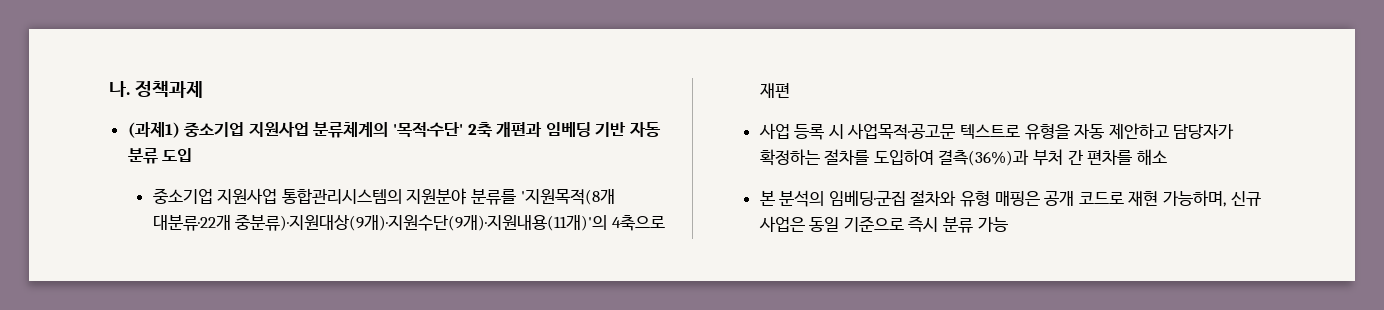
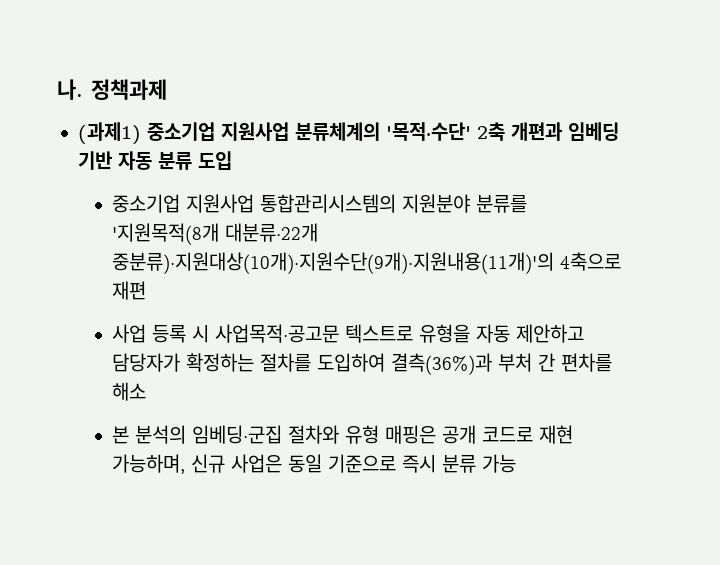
[235,214,608,231] 중분류)·지원대상(9개)·지원수단(9개)·지원내용(11개)'의 -> [112,252,555,274] 중분류)·지원대상(10개)·지원수단(9개)·지원내용(11개)'의

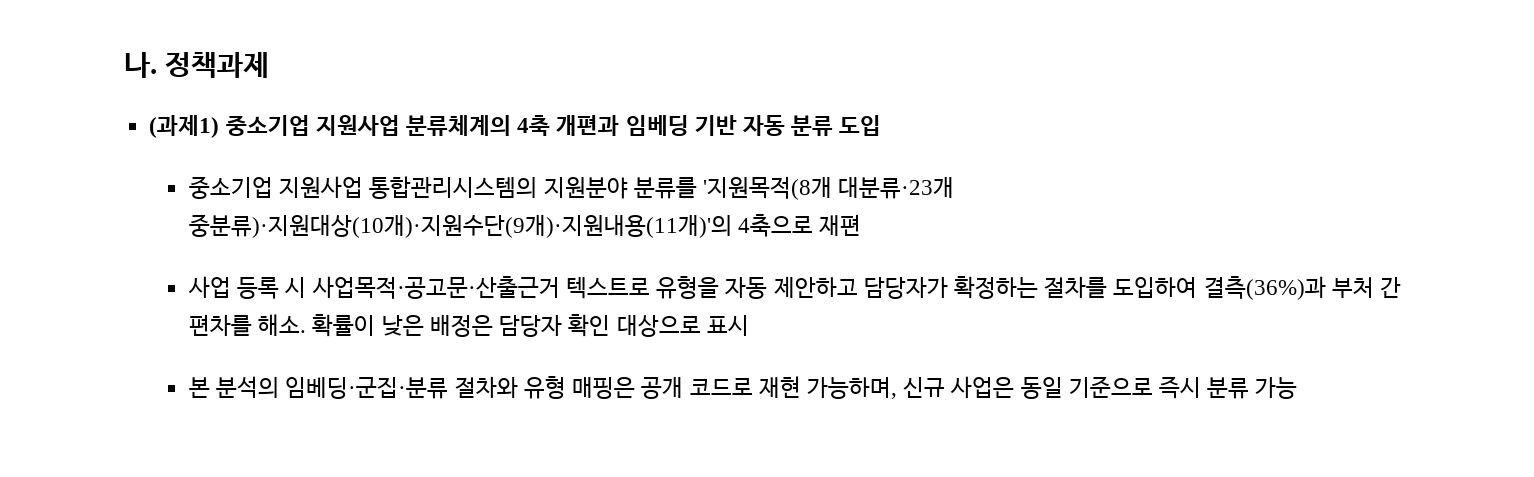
[385,122,505,141] '목적·수단' 2축 -> [517,115,551,136] 4축
[225,223,319,242] 대분류·22개 -> [838,177,955,199] 대분류·23개
[215,324,340,343] 사업목적·공고문 -> [311,276,560,299] 사업목적·공고문·산출근거
[112,382,147,401] 해소 -> [258,314,749,337] 해소. 확률이 낮은 배정은 담당자 확인 대상으로 표시
[192,425,283,444] 임베딩·군집 -> [285,377,449,399] 임베딩·군집·분류

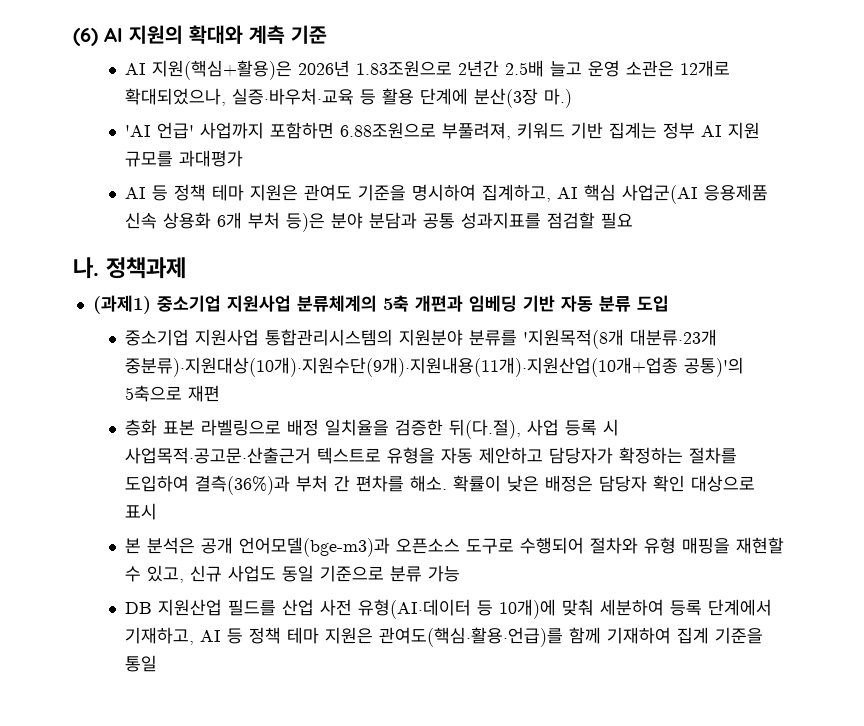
(124, 65) none -> [73,25,327,46] [124,60,730,80] [124,88,572,108] [124,122,760,140] [124,150,243,167] [124,184,768,204] [124,212,633,232] (6) AI 지원의 확대와 계측 기준 // AI 지원(핵심+활용)은 2026년 1.83조원으로 2년간 2.5배 늘고 운영 소관은 12개로 확대되었으나, 실증·바우처·교육 등 활용 단계에 분산(3장 마.) // 'AI 언급' 사업까지 포함하면 6.88조원으로 부풀려져, 키워드 기반 집계는 정부 AI 지원 규모를 과대평가 // AI 등 정책 테마 지원은 관여도 기준을 명시하여 집계하고, AI 핵심 사업군(AI 응용제품 신속 상용화 6개 부처 등)은 분야 분담과 공통 성과지표를 점검할 필요 //
[517,115,551,136] 4축 -> [382,295,409,312] 5축
[189,214,862,238] 중분류)·지원대상(10개)·지원수단(9개)·지원내용(11개)'의 4축으로 재편 // -> [124,357,744,377] [124,385,220,402] [124,419,521,439] 중분류)·지원대상(10개)·지원수단(9개)·지원내용(11개)·지원산업(10개+업종 공통)'의 5축으로 재편 // 층화 표본 라벨링으로 배정 일치율을 검증한 뒤(다.절),
[216,376,1015,399] 분석의 임베딩·군집·분류 절차와 유형 매핑은 공개 코드로 재현 가능하며, 신규 사업은 -> [146,537,784,557] [124,565,276,583] 분석은 공개 언어모델(bge-m3)과 오픈소스 도구로 수행되어 절차와 유형 매핑을 재현할 수 있고, 신규 사업도
[1158,376,1201,399] 즉시 -> (384, 573) none
(1298, 388) none -> [124,599,772,619] [124,627,763,647] [124,655,157,672] // DB 지원산업 필드를 산업 사전 유형(AI·데이터 등 10개)에 맞춰 세분하여 등록 단계에서 기재하고, AI 등 정책 테마 지원은 관여도(핵심·활용·언급)를 함께 기재하여 집계 기준을 통일

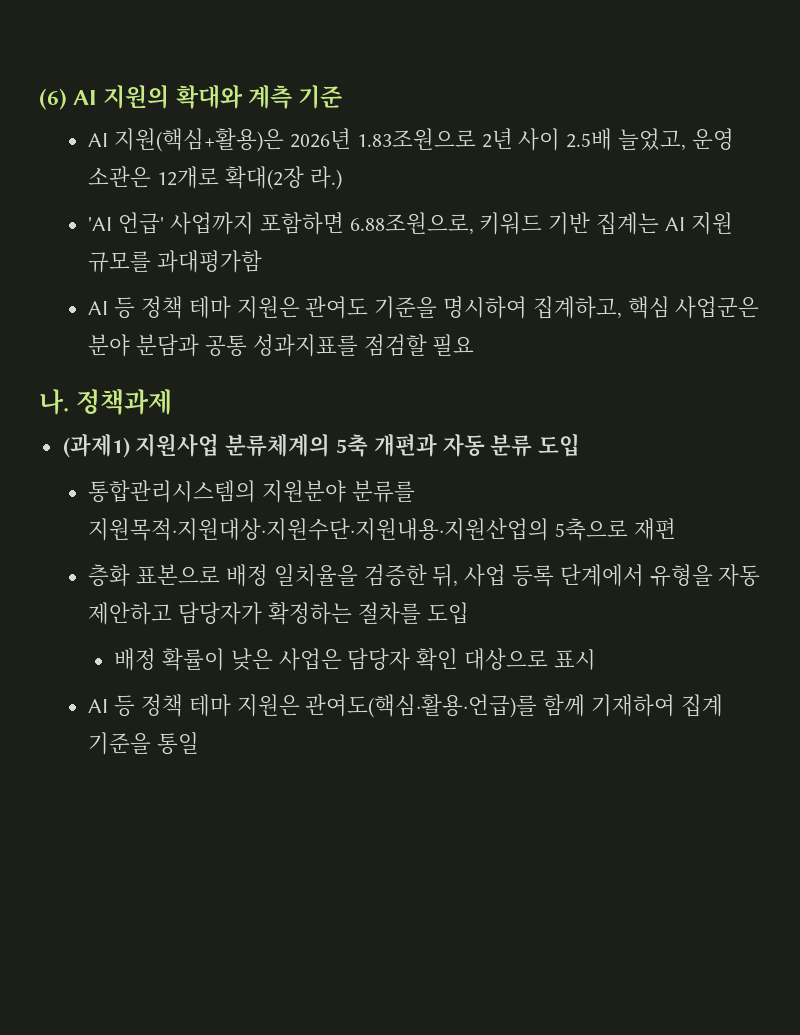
[457,60,730,77] [124,88,572,108] 2년간 2.5배 늘고 운영 소관은 12개로 확대되었으나, 실증·바우처·교육 등 활용 단계에 분산(3장 마.) -> [481,128,734,151] [88,166,342,190] 2년 사이 2.5배 늘었고, 운영 소관은 12개로 확대(2장 라.)
[339,122,511,140] 6.88조원으로 부풀려져, -> [349,212,474,235] 6.88조원으로,
[662,122,695,139] 정부 -> (660, 223) none
[178,150,243,167] 과대평가 -> [157,250,263,273] 과대평가함
[556,184,768,204] [124,212,325,232] AI 핵심 사업군(AI 응용제품 신속 상용화 6개 부처 등)은 -> [627,296,760,319] 핵심 사업군은
[156,295,221,312] 중소기업 -> (130, 446) none
[468,295,555,312] 임베딩 기반 -> (437, 445) none
[124,329,259,346] 중소기업 지원사업 -> (581, 445) none
[522,329,717,349] [124,357,744,377] '지원목적(8개 대분류·23개 중분류)·지원대상(10개)·지원수단(9개)·지원내용(11개)·지원산업(10개+업종 공통)'의 -> [88,518,550,541] 지원목적·지원대상·지원수단·지원내용·지원산업의
[162,419,281,436] 표본 라벨링으로 -> [136,564,221,585] 표본으로
[448,419,521,439] 뒤(다.절), -> [432,564,459,587] 뒤,
[602,419,619,436] [124,447,381,464] 시 사업목적·공고문·산출근거 텍스트로 -> [559,564,644,587] 단계에서
[124,475,447,495] 도입하여 결측(36%)과 부처 간 편차를 해소. -> [426,602,469,624] [114,648,157,671] 도입 // 배정
[544,475,593,492] 배정은 -> [278,648,342,671] 사업은
[124,537,784,557] [124,565,460,583] [124,599,772,619] [124,627,194,645] 본 분석은 공개 언어모델(bge-m3)과 오픈소스 도구로 수행되어 절차와 유형 매핑을 재현할 수 있고, 신규 사업도 동일 기준으로 분류 가능 // DB 지원산업 필드를 산업 사전 유형(AI·데이터 등 10개)에 맞춰 세분하여 등록 단계에서 기재하고, -> (596, 659) none

